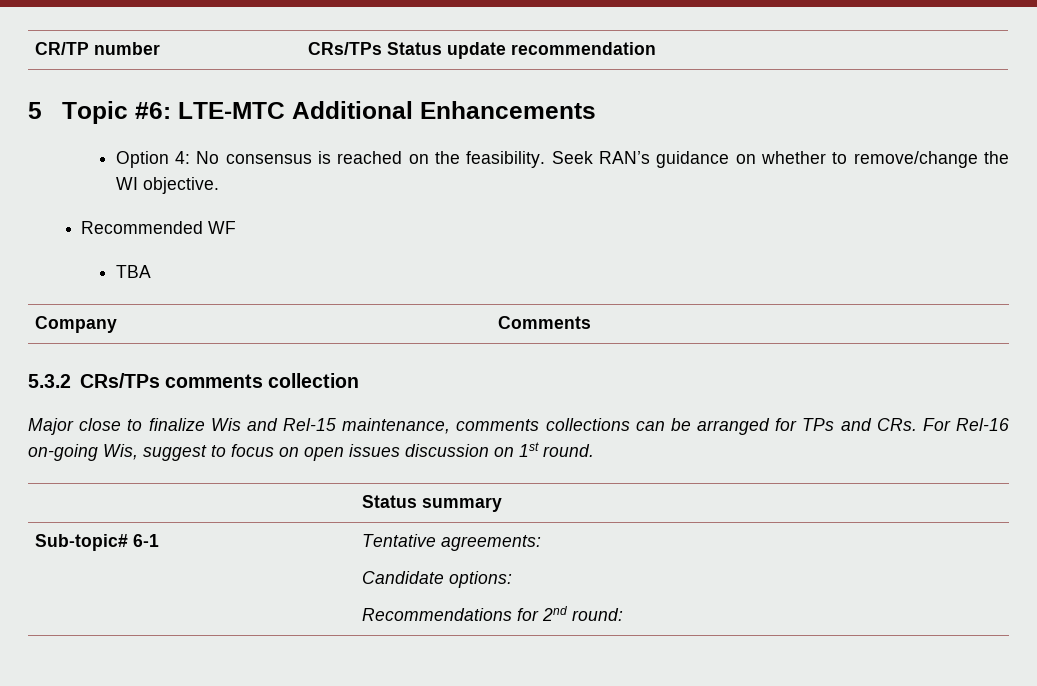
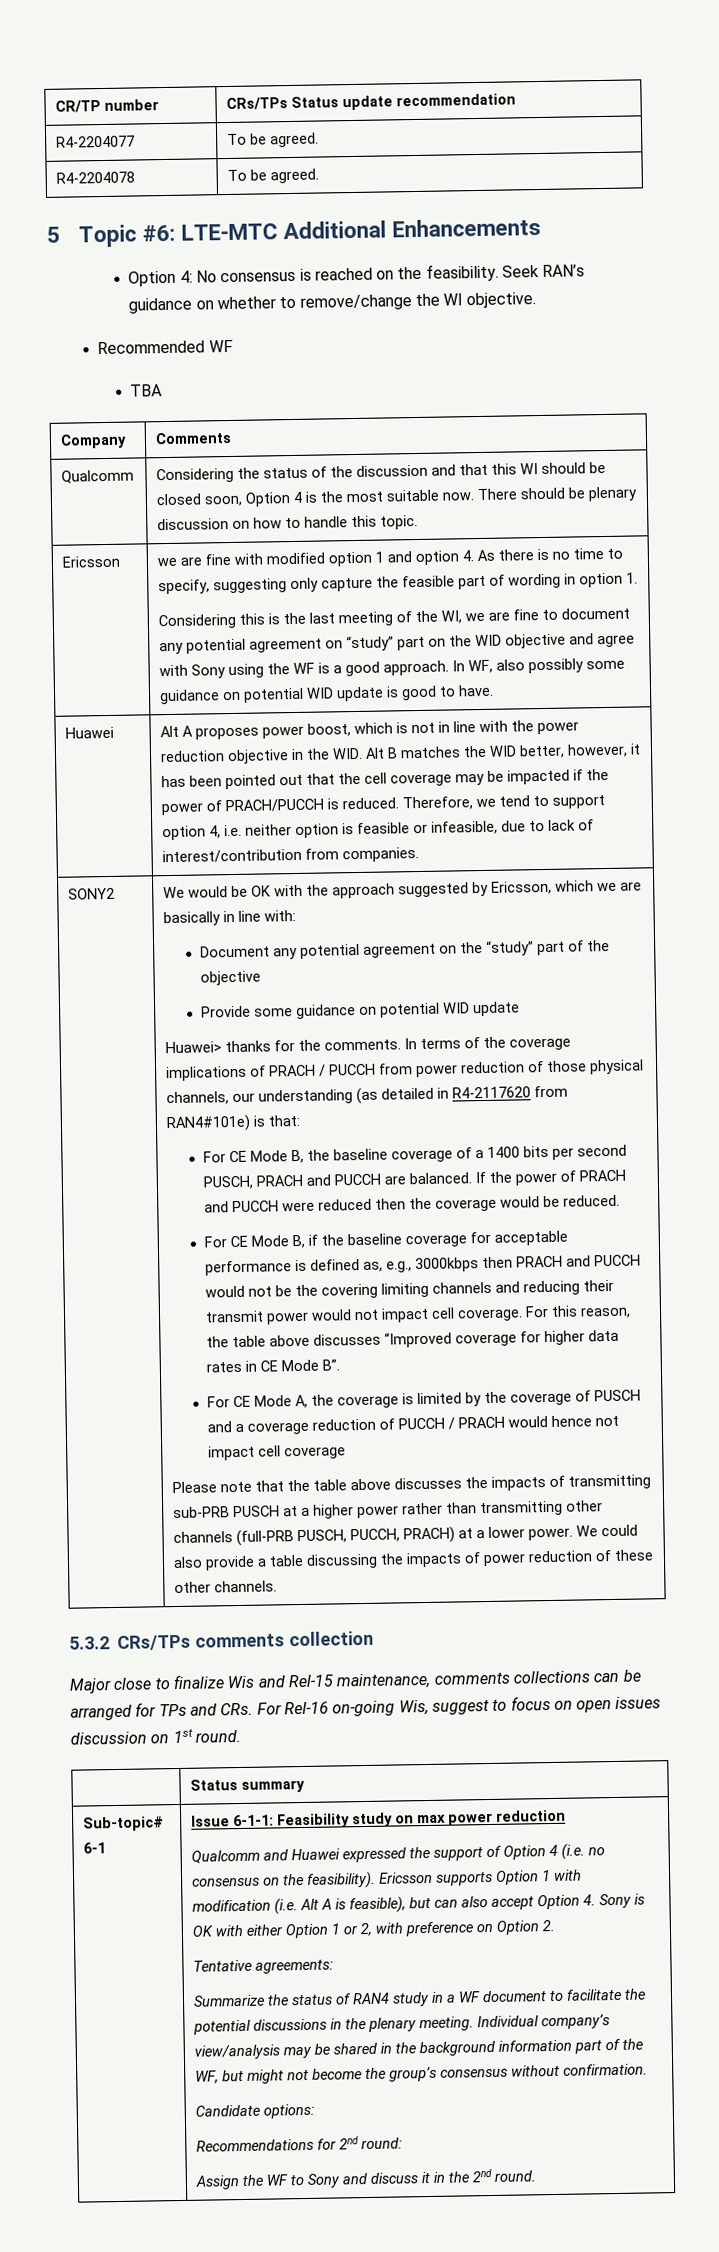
(657, 48) none -> [56,135,136,148] [227,132,320,148] [56,171,136,184] [227,168,320,184] // R4-2204077 | To be agreed. // R4-2204078 | To be agreed.
(592, 322) none -> [61,469,135,484] [156,461,607,484] [156,486,638,507] [157,514,419,531] [62,555,121,568] [157,547,624,567] [158,572,639,595] [158,607,631,630] [159,633,636,655] [159,658,626,679] [159,684,495,705] [65,726,115,739] [160,720,580,740] [160,743,642,765] [161,768,610,790] [161,795,606,816] [162,819,595,841] [162,847,420,864] [68,887,116,900] [163,880,643,899] [163,909,297,927] [199,939,610,960] [199,970,261,986] [200,1001,520,1020] [165,1036,572,1054] [166,1059,645,1082] [166,1085,569,1106] [166,1114,301,1133] [202,1144,627,1164] [202,1169,626,1190] [203,1194,620,1213] [203,1230,568,1249] [204,1254,641,1276] [204,1279,614,1299] [204,1305,631,1325] [205,1329,619,1348] [205,1359,340,1373] [206,1389,641,1409] [206,1415,619,1435] [207,1445,346,1461] [172,1474,652,1494] [173,1500,604,1519] [173,1524,639,1547] [173,1549,655,1571] [174,1580,278,1594] // Qualcomm | Considering the status of the discussion and that this WI should be closed soon, Option 4 is the most suitable now. There should be plenary discussion on how to handle this topic. // Ericsson | we are fine with modified option 1 and option 4. As there is no time to specify, suggesting only capture the feasible part of wording in option 1. // Considering this is the last meeting of the WI, we are fine to document any potential agreement on “study” part on the WID objective and agree with Sony using the WF is a good approach. In WF, also possibly some guidance on potential WID update is good to have. // Huawei | Alt A proposes power boost, which is not in line with the power reduction objective in the WID. Alt B matches the WID better, however, it has been pointed out that the cell coverage may be impacted if the power of PRACH/PUCCH is reduced. Therefore, we tend to support option 4, i.e. neither option is feasible or infeasible, due to lack of interest/contribution from companies. // SONY2 | We would be OK with the approach suggested by Ericsson, which we are basically in line with: // Document any potential agreement on the “study” part of the objective // Provide some guidance on potential WID update // Huawei> thanks for the comments. In terms of the coverage implications of PRACH / PUCCH from power reduction of those physical channels, our understanding (as detailed in R4-2117620 from RAN4#101e) is that: // For CE Mode B, the baseline coverage of a 1400 bits per second PUSCH, PRACH and PUCCH are balanced. If the power of PRACH and PUCCH were reduced then the coverage would be reduced. // For CE Mode B, if the baseline coverage for acceptable performance is defined as, e.g., 3000kbps then PRACH and PUCCH would not be the covering limiting channels and reducing their transmit power would not impact cell coverage. For this reason, the table above discusses “Improved coverage for higher data rates in CE Mode B”. // For CE Mode A, the coverage is limited by the coverage of PUSCH and a coverage reduction of PUCCH / PRACH would hence not impact cell coverage // Please note that the table above discusses the impacts of transmitting sub-PRB PUSCH at a higher power rather than transmitting other channels (full-PRB PUSCH, PUCCH, PRACH) at a lower power. We could also provide a table discussing the impacts of power reduction of these other channels.
[362,534,542,551] Tentative agreements: -> [191,1809,567,1829] [191,1843,606,1864] [192,1869,583,1889] [192,1893,646,1915] [192,1919,556,1939] [193,1959,334,1974] [193,1988,647,2007] [193,2014,611,2035] [194,2038,644,2060] [195,2063,649,2084] Issue 6-1-1: Feasibility study on max power reduction // Qualcomm and Huawei expressed the support of Option 4 (i.e. no consensus on the feasibility). Ericsson supports Option 1 with modification (i.e. Alt A is feasible), but can also accept Option 4. Sony is OK with either Option 1 or 2, with preference on Option 2. // Tentative agreements: // Summarize the status of RAN4 study in a WF document to facilitate the potential discussions in the plenary meeting. Individual company’s view/analysis may be shared in the background information part of the WF, but might not become the group’s consensus without confirmation.
(624, 614) none -> [195,2168,537,2190] // Assign the WF to Sony and discuss it in the 2nd round.

